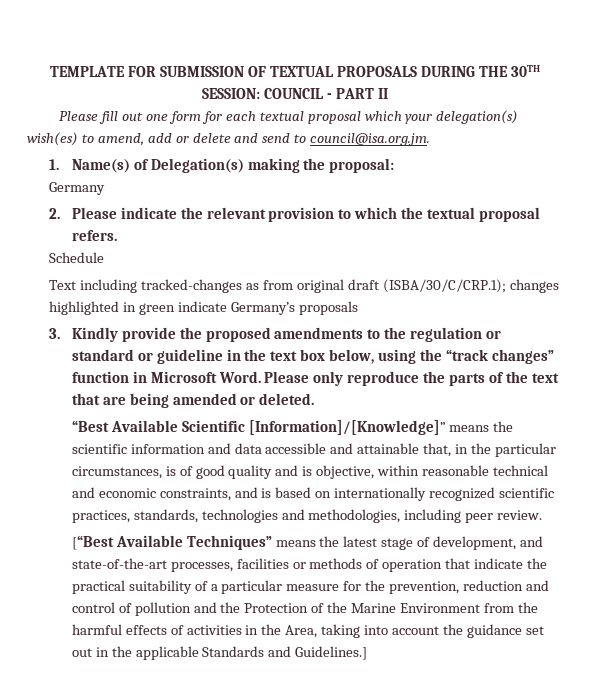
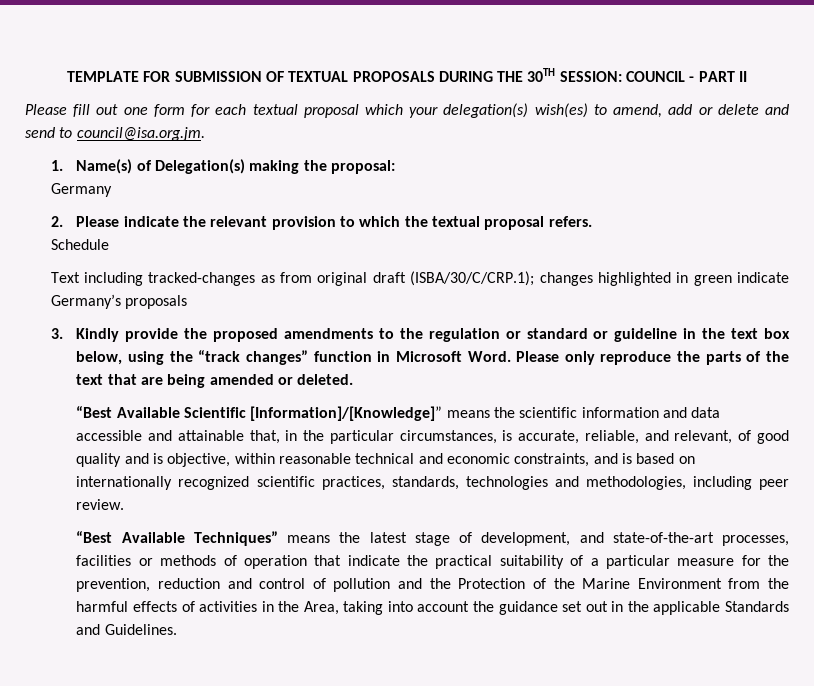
(176, 471) none -> [518,430,733,444] accurate, reliable, and relevant,
[71,535,114,550] [“Best -> [76,531,113,543] “Best
[295,646,368,660] Guidelines.] -> [104,624,177,635] Guidelines.

